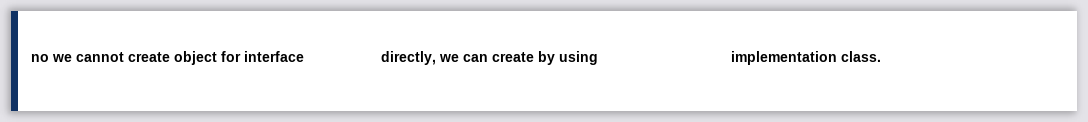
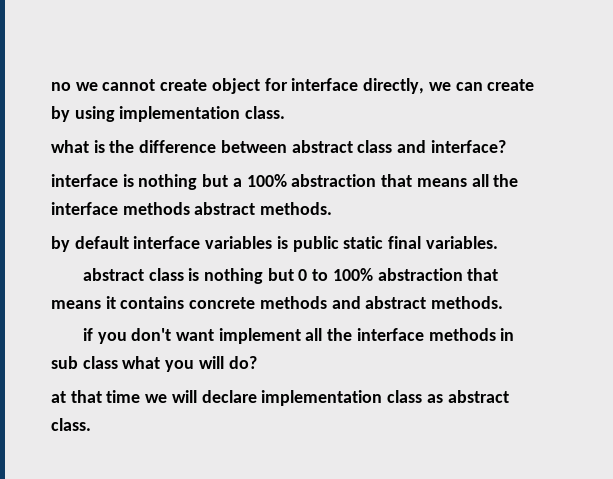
(881, 56) none -> [51,140,506,153] [51,174,519,190] [51,202,333,215] [51,236,498,252] [82,268,499,284] [51,296,504,309] [82,328,515,344] [51,356,257,372] [51,390,509,406] [51,418,91,431] // what is the difference between abstract class and interface? // interface is nothing but a 100% abstraction that means all the interface methods abstract methods. // by default interface variables is public static final variables. // abstract class is nothing but 0 to 100% abstraction that means it contains concrete methods and abstract methods. // if you don't want implement all the interface methods in sub class what you will do? // at that time we will declare implementation class as abstract class.

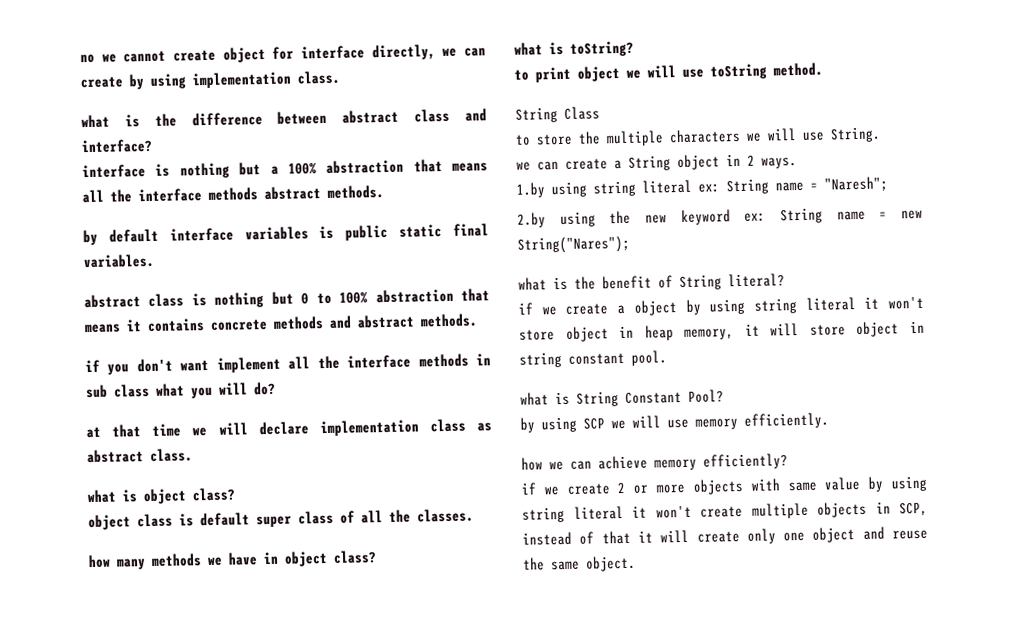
(91, 424) none -> [87,487,236,505] [88,508,474,531] [88,550,377,570] [514,40,634,57] [514,62,823,83] [515,106,600,123] [515,126,881,147] [516,153,797,171] [516,176,888,198] [517,207,923,228] [517,235,630,254] [518,273,785,291] [518,296,924,316] [519,320,925,342] [519,350,667,368] [520,389,724,407] [520,412,829,433] [521,453,788,471] [521,475,927,496] [522,501,928,523] [522,526,928,546] [523,555,636,572] // what is object class? // object class is default super class of all the classes. // how many methods we have in object class? // what is toString? // to print object we will use toString method. // String Class // to store the multiple characters we will use String. // we can create a String object in 2 ways. // 1.by using string literal ex: String name = "Naresh"; // 2.by using the new keyword ex: String name = new String("Nares"); // what is the benefit of String literal? // if we create a object by using string literal it won't store object in heap memory, it will store object in string constant pool. // what is String Constant Pool? // by using SCP we will use memory efficiently. // how we can achieve memory efficiently? // if we create 2 or more objects with same value by using string literal it won't create multiple objects in SCP, instead of that it will create only one object and reuse the same object.

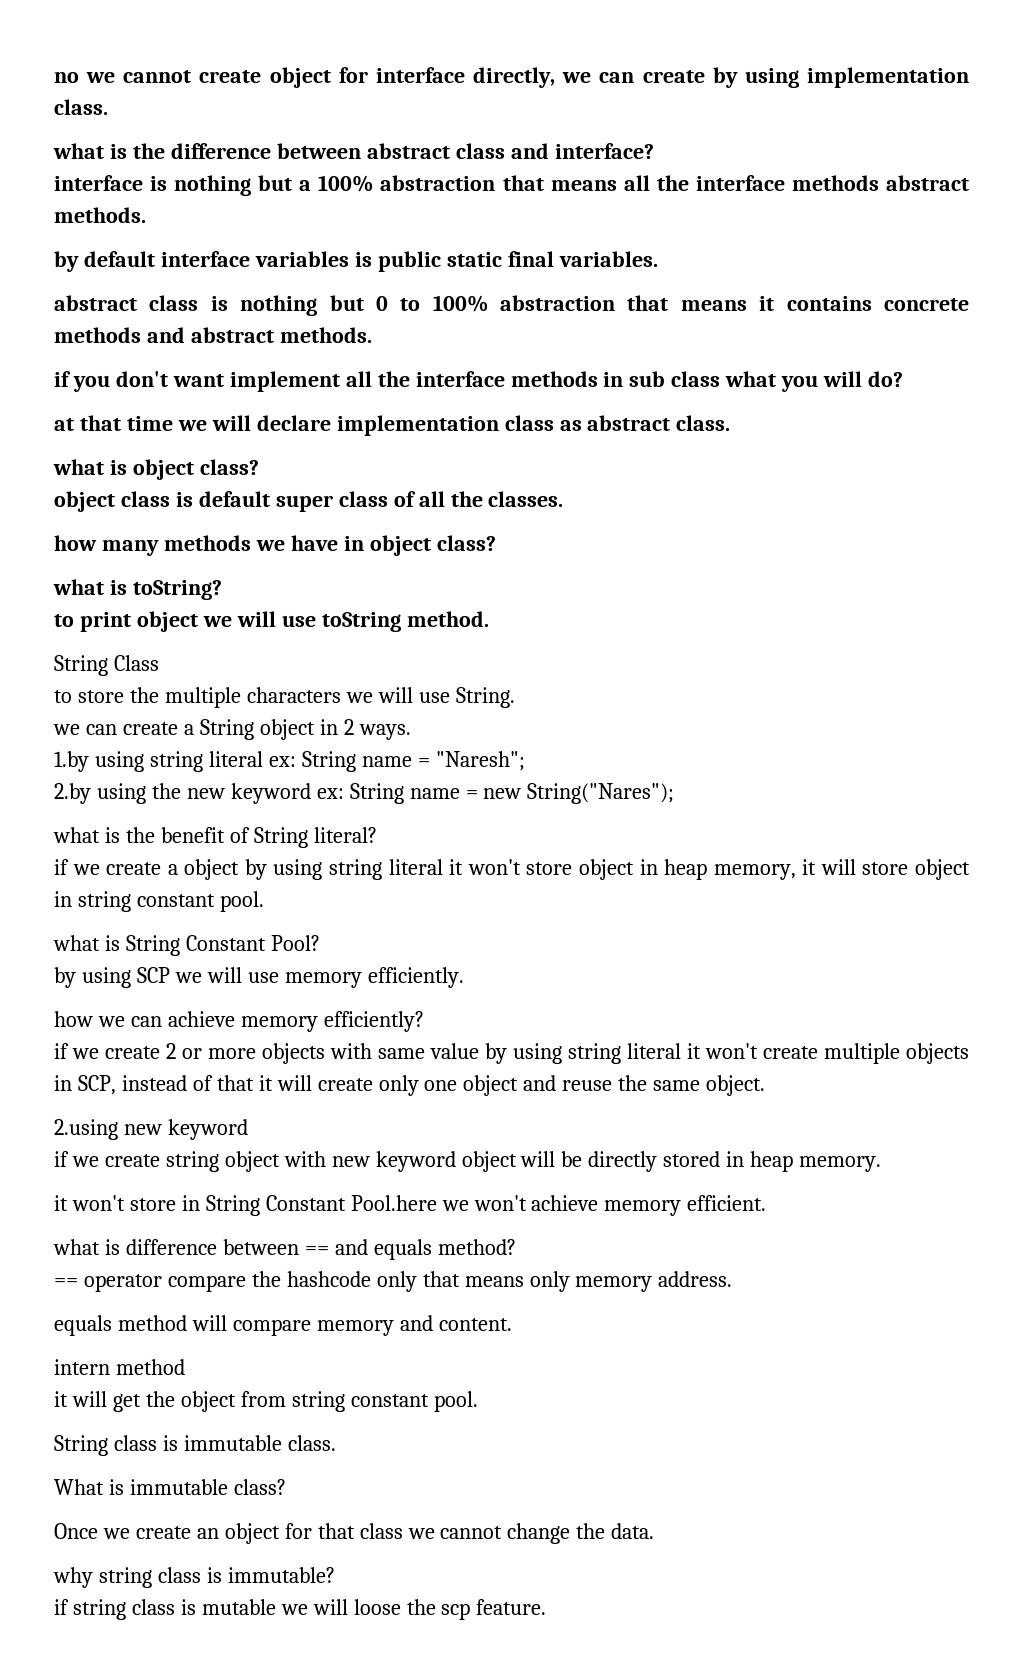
(636, 563) none -> [54,1119,248,1140] [54,1151,882,1172] [54,1195,767,1216] [53,1239,516,1260] [54,1271,733,1292] [54,1315,512,1336] [54,1359,185,1375] [54,1391,478,1412] [54,1435,336,1456] [54,1479,286,1495] [54,1523,655,1544] [53,1567,335,1588] [54,1599,547,1620] // 2.using new keyword // if we create string object with new keyword object will be directly stored in heap memory. // it won't store in String Constant Pool.here we won't achieve memory efficient. // what is difference between == and equals method? // == operator compare the hashcode only that means only memory address. // equals method will compare memory and content. // intern method // it will get the object from string constant pool. // String class is immutable class. // What is immutable class? // Once we create an object for that class we cannot change the data. // why string class is immutable? // if string class is mutable we will loose the scp feature.

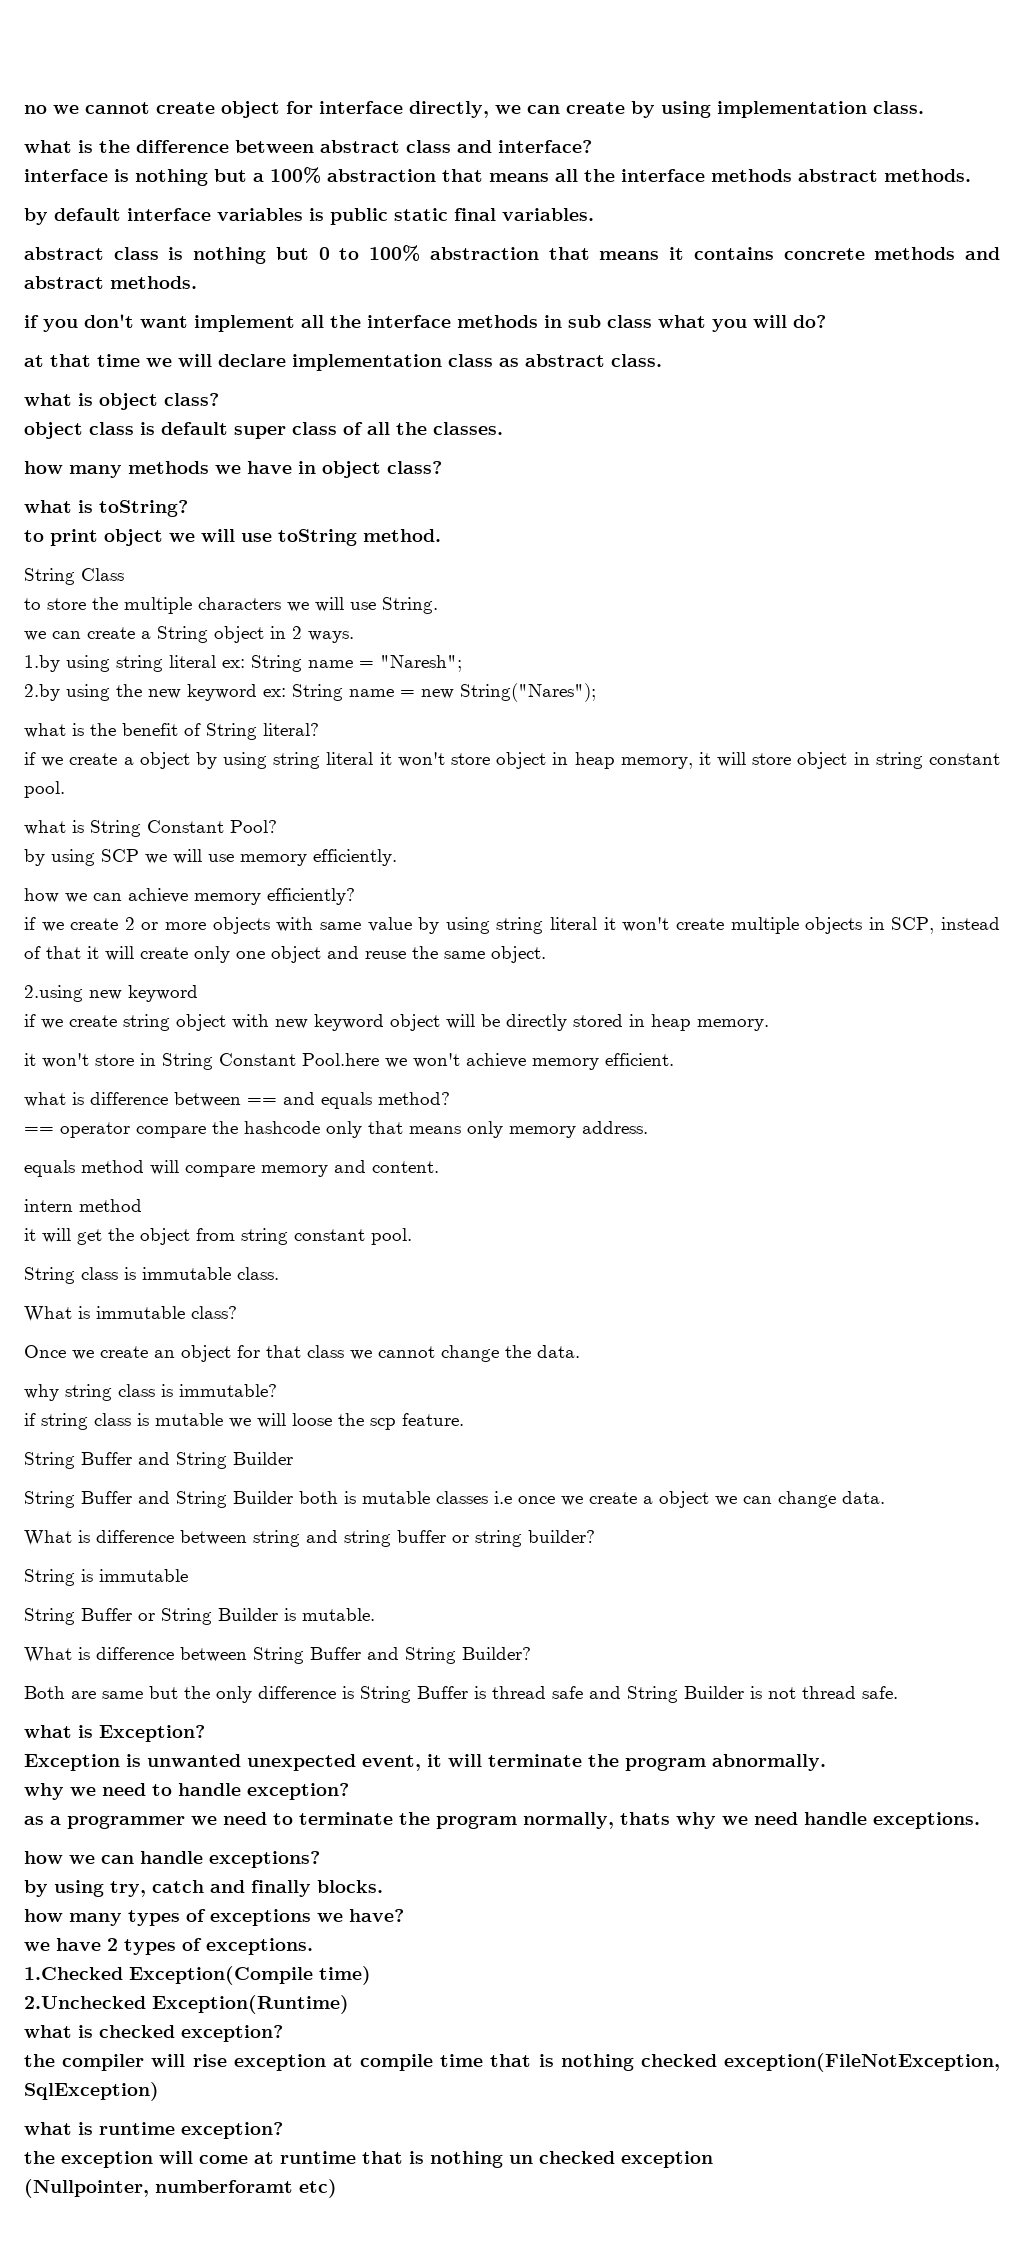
(547, 1607) none -> [24,1452,293,1469] [24,1491,885,1508] [24,1530,595,1547] [24,1569,188,1586] [24,1608,375,1625] [24,1647,531,1664] [24,1686,898,1703] [24,1725,205,1742] [24,1754,826,1771] [24,1783,349,1800] [24,1812,980,1829] [24,1851,320,1868] [24,1880,383,1897] [24,1909,404,1926] [24,1938,313,1955] [24,1966,371,1985] [24,1995,349,2014] [24,2025,283,2042] [24,2053,1000,2072] [24,2082,159,2101] [24,2122,283,2139] [24,2151,713,2168] [24,2179,337,2198] // String Buffer and String Builder // String Buffer and String Builder both is mutable classes i.e once we create a object we can change data. // What is difference between string and string buffer or string builder? // String is immutable // String Buffer or String Builder is mutable. // What is difference between String Buffer and String Builder? // Both are same but the only difference is String Buffer is thread safe and String Builder is not thread safe. // what is Exception? // Exception is unwanted unexpected event, it will terminate the program abnormally. // why we need to handle exception? // as a programmer we need to terminate the program normally, thats why we need handle exceptions. // how we can handle exceptions? // by using try, catch and finally blocks. // how many types of exceptions we have? // we have 2 types of exceptions. // 1.Checked Exception(Compile time) // 2.Unchecked Exception(Runtime) // what is checked exception? // the compiler will rise exception at compile time that is nothing checked exception(FileNotException, SqlException) // what is runtime exception? // the exception will come at runtime that is nothing un checked exception // (Nullpointer, numberforamt etc)

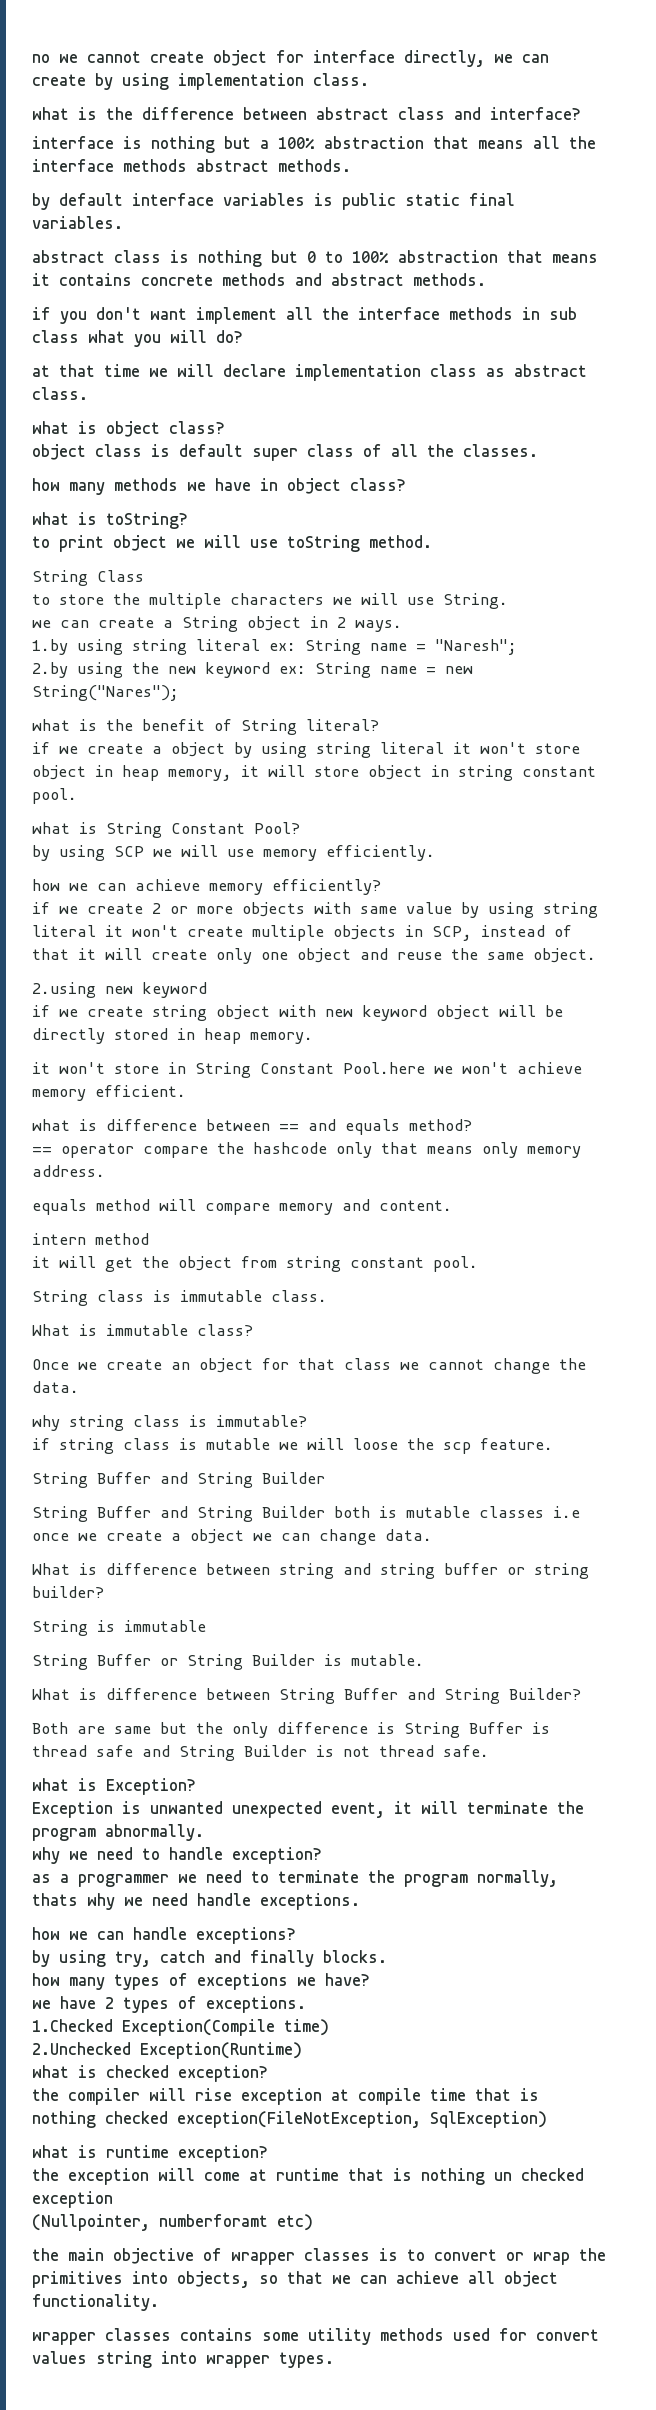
(337, 2188) none -> [32,2248,606,2265] [32,2271,558,2288] [32,2294,159,2311] [32,2328,599,2345] [32,2351,334,2368] // the main objective of wrapper classes is to convert or wrap the primitives into objects, so that we can achieve all object functionality. // wrapper classes contains some utility methods used for convert values string into wrapper types.

